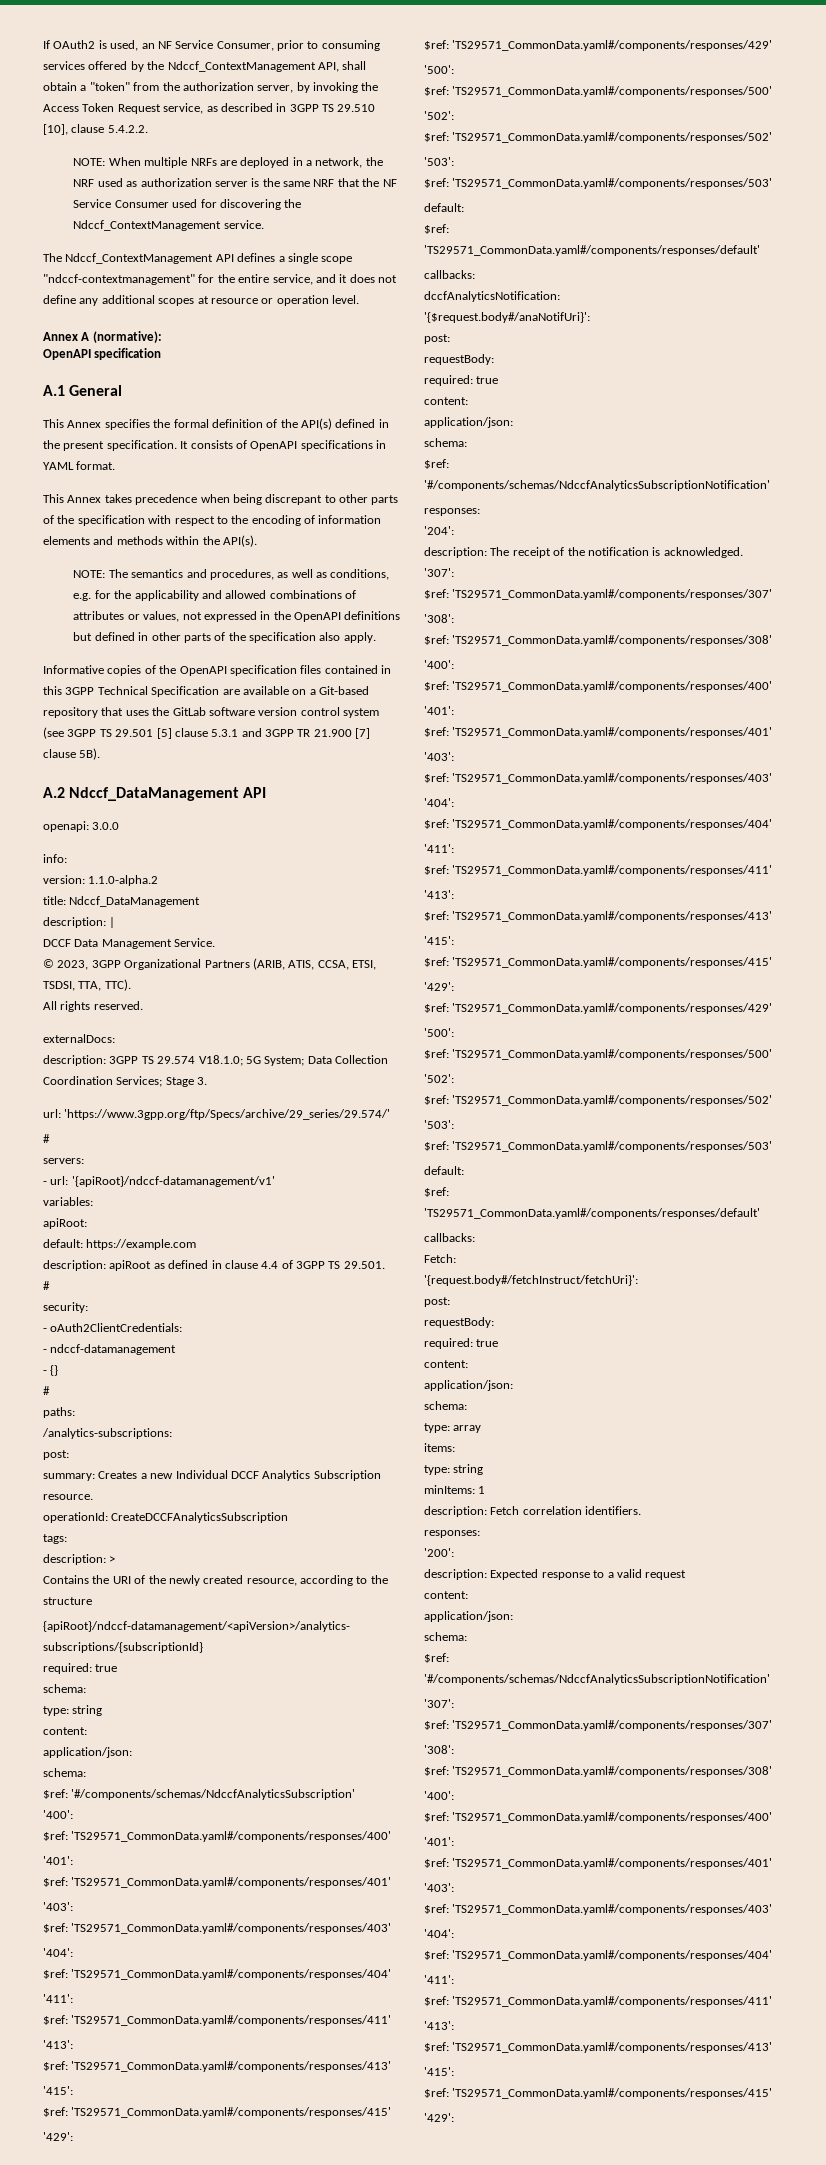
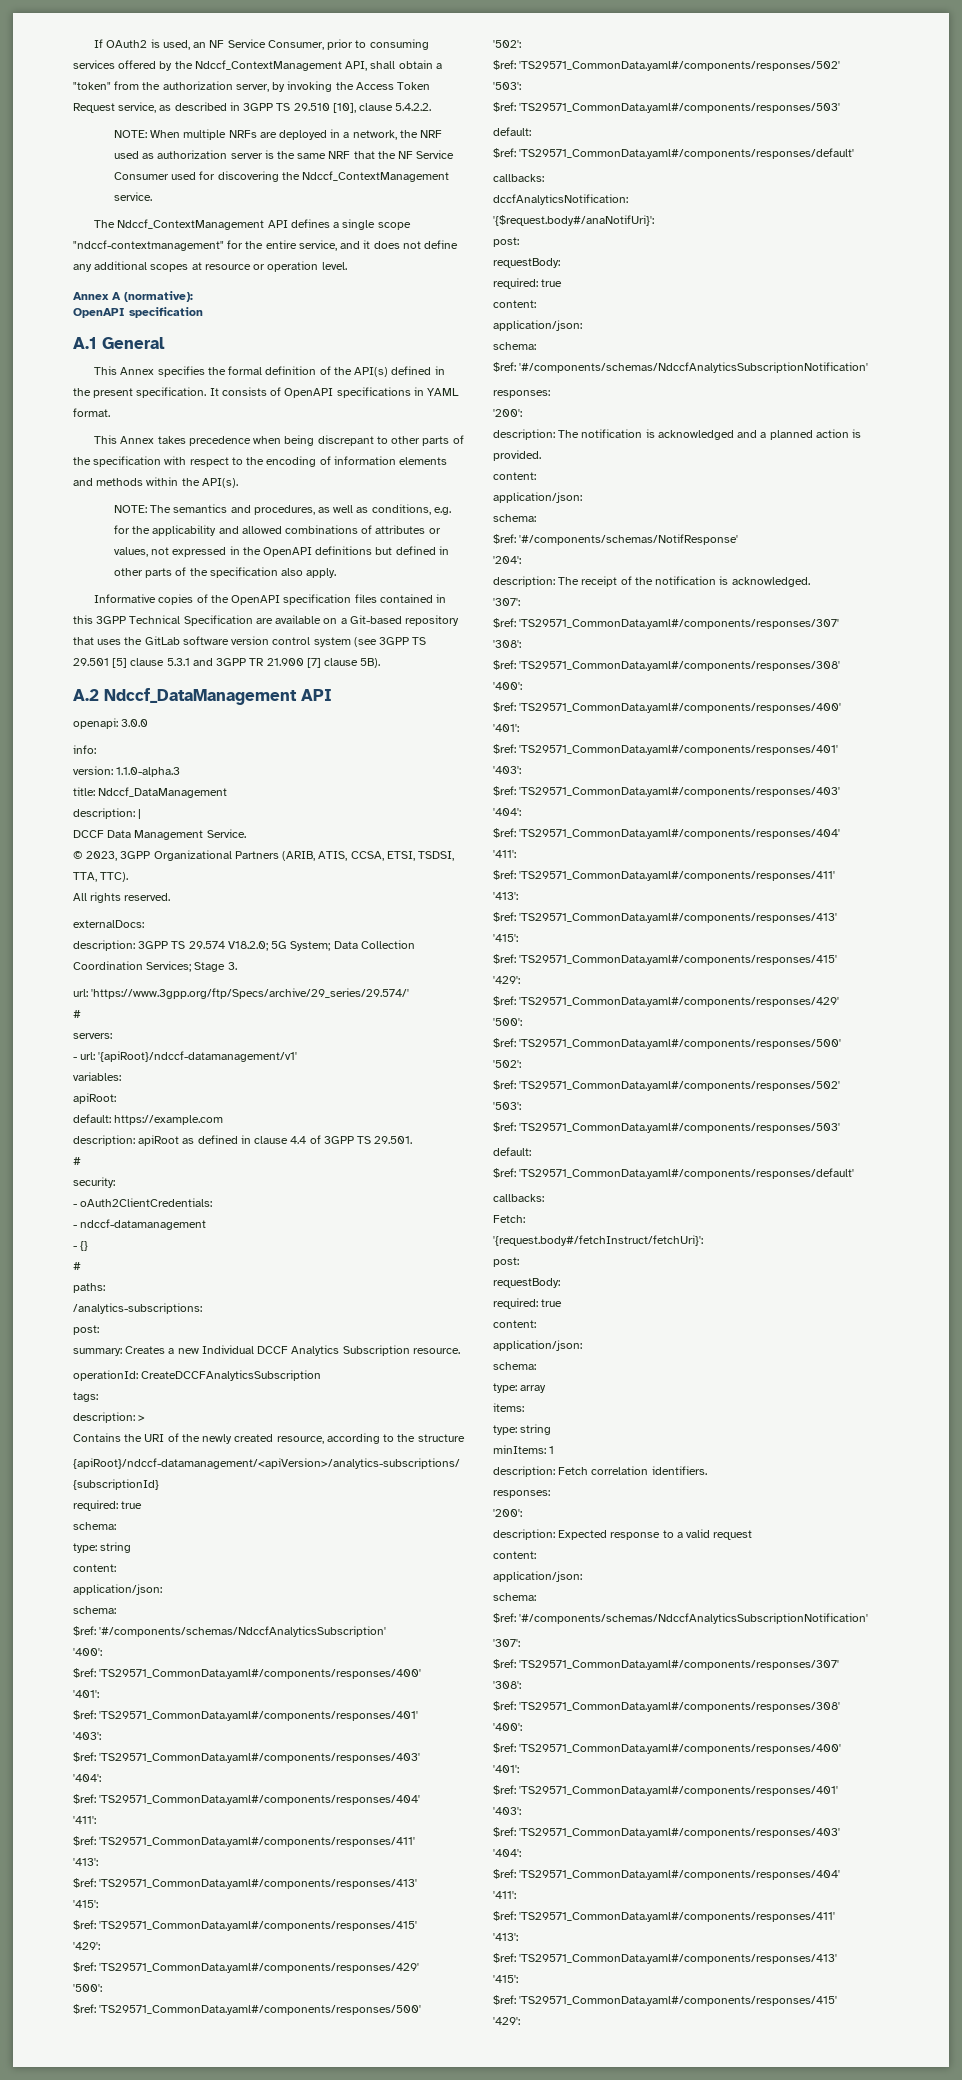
[88,875,159,886] 1.1.0-alpha.2 -> [116,767,181,777] 1.1.0-alpha.3
[198,1055,243,1066] V18.1.0; -> [227,941,268,951] V18.2.0;
(480, 512) none -> [493,409,522,417] [493,429,862,440] [493,450,541,461] [493,472,536,480] [493,492,582,503] [493,514,536,522] [493,534,739,545] // '200': // description: The notification is acknowledged and a planned action is provided. // content: // application/json: // schema: // $ref: '#/components/schemas/NotifResponse'

